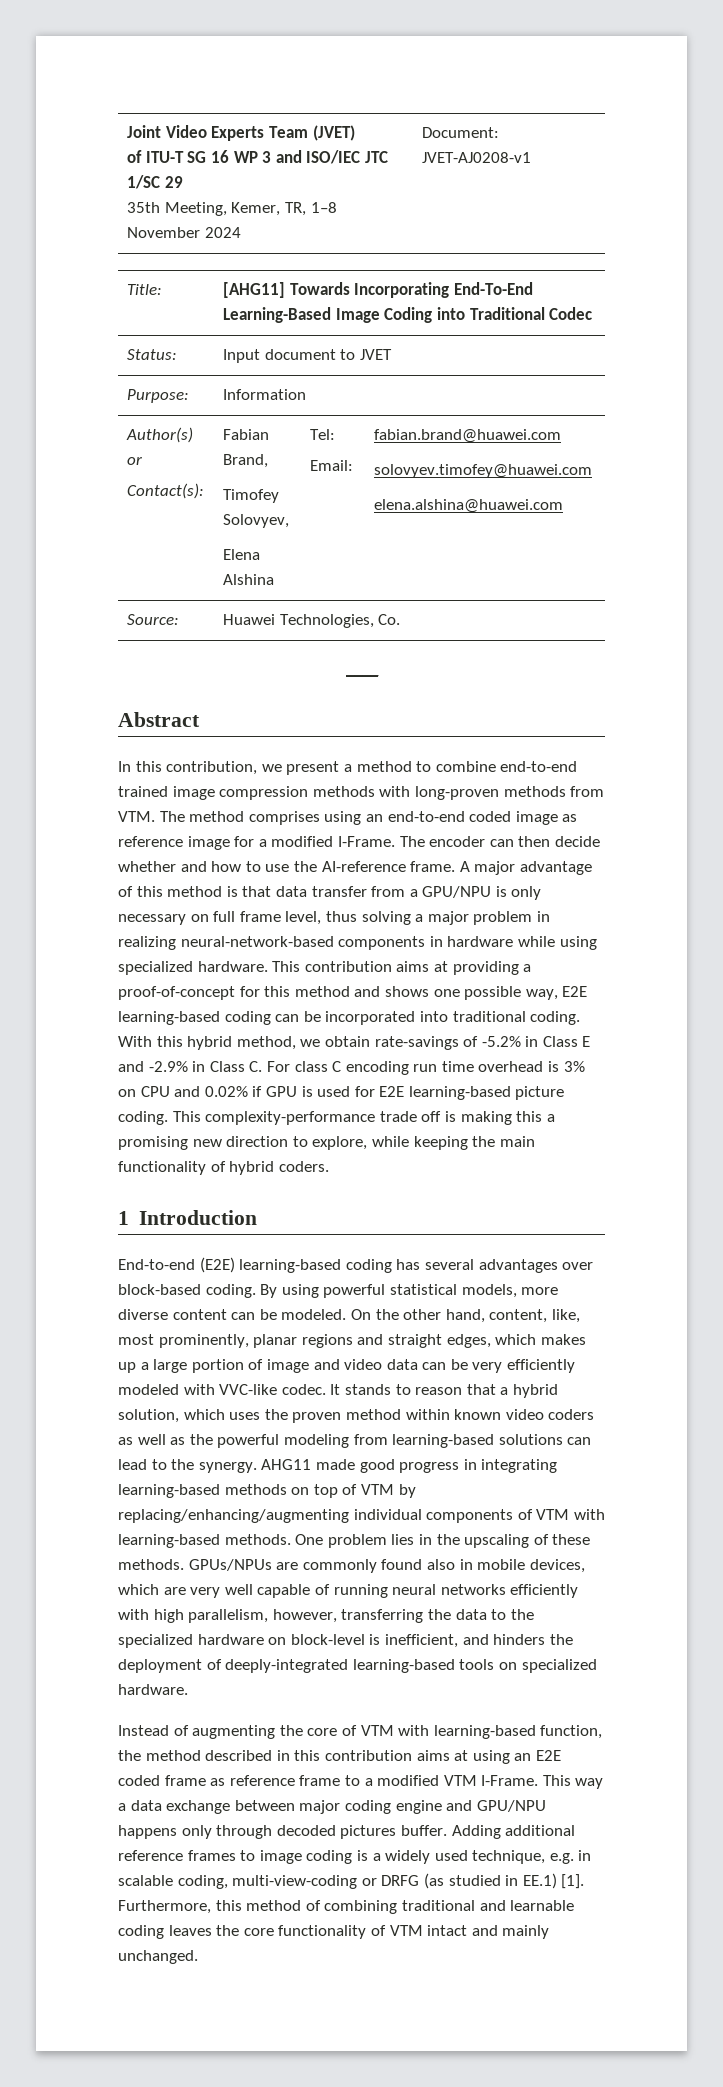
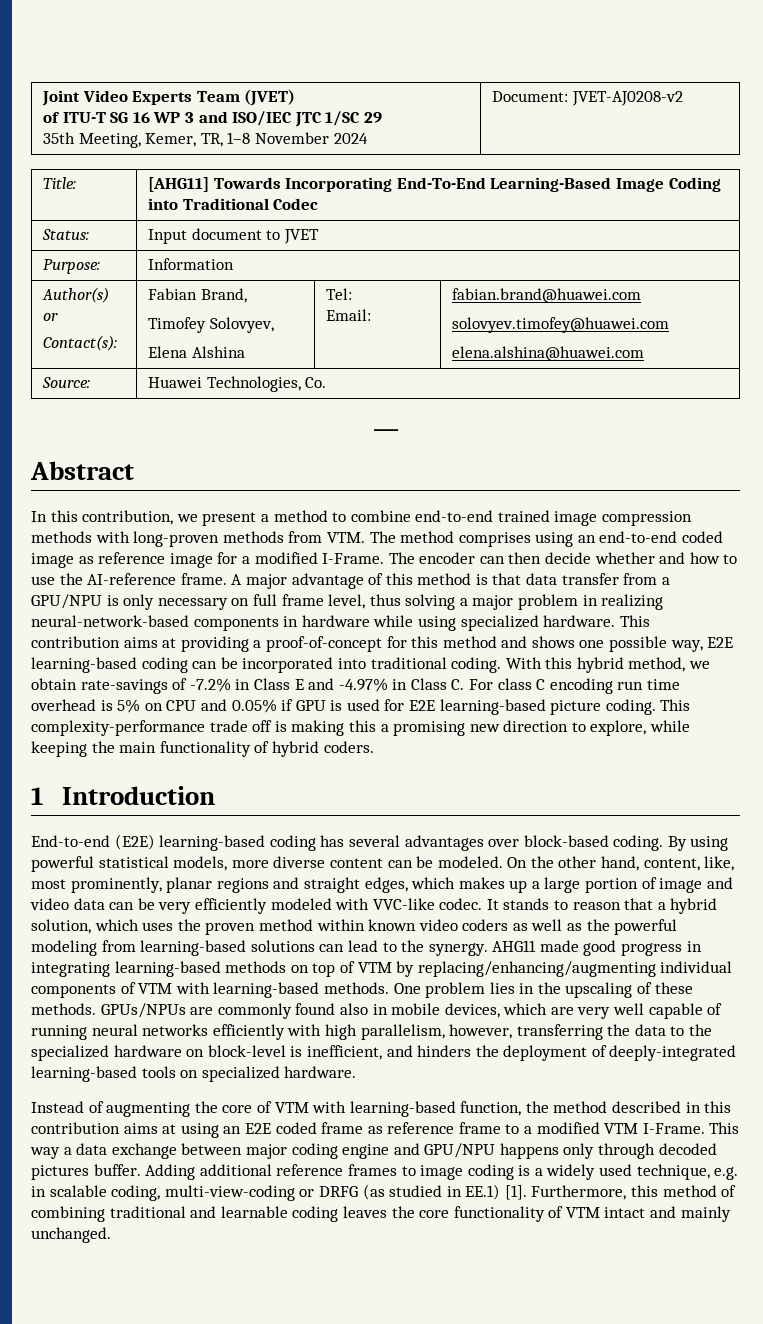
[422,152,532,163] JVET-AJ0208-v1 -> [571,91,683,106] JVET-AJ0208-v2
[481,1036,521,1047] -5.2% -> [189,678,231,692] -7.2%
[148,1061,188,1072] -2.9% -> [338,678,388,692] -4.97%
[563,1061,585,1072] 3% -> [117,699,141,713] 5%
[204,1086,248,1097] 0.02% -> [231,699,277,713] 0.05%

